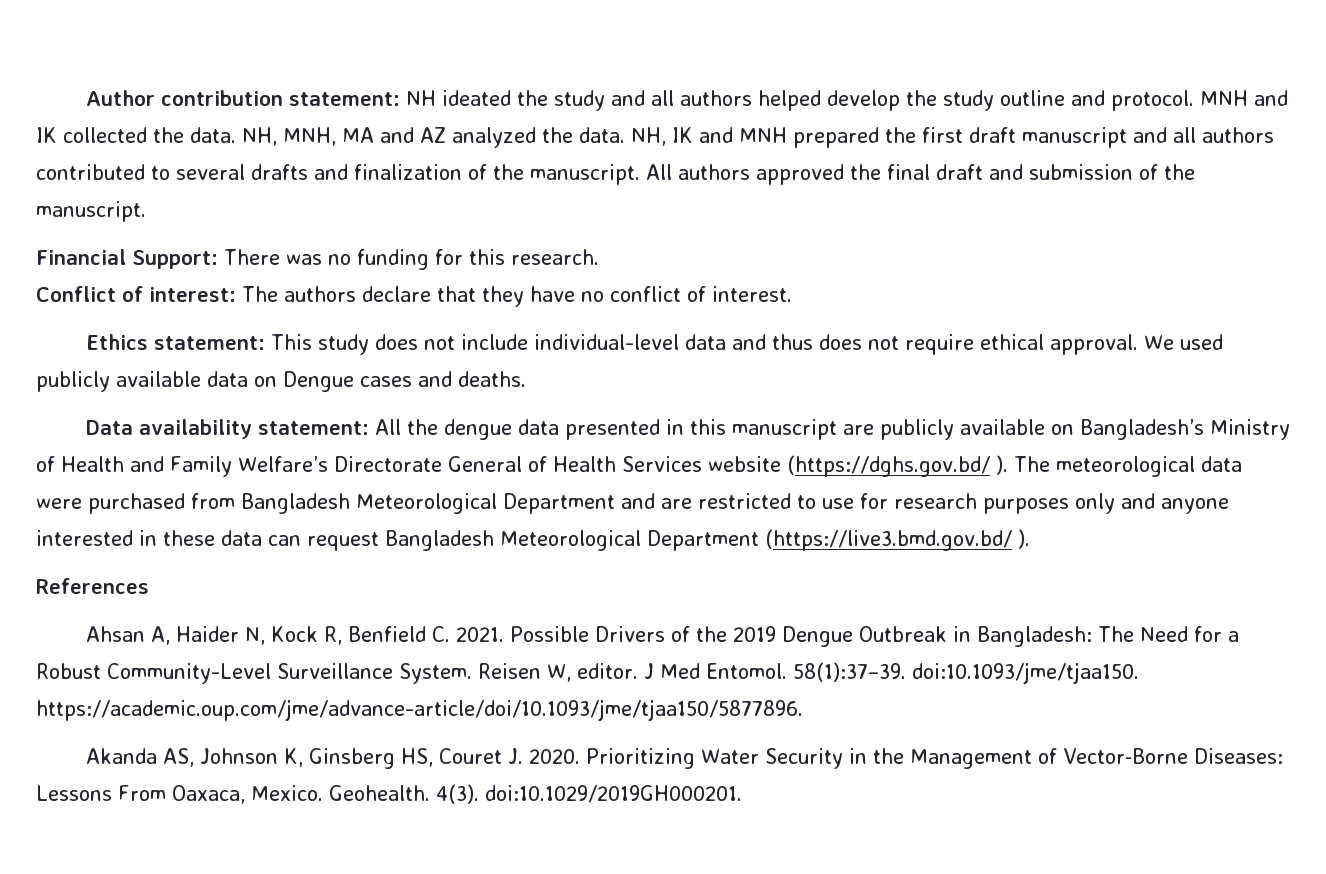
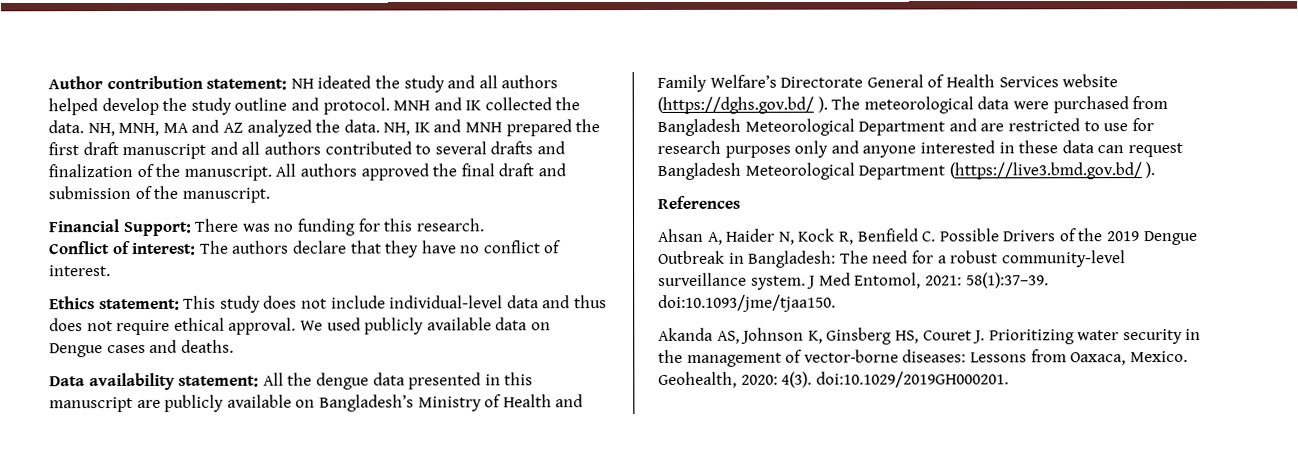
[455,627,504,642] 2021. -> (937, 236) none
[1139,626,1188,642] Need -> [872,250,909,264] need
[36,663,787,684] Robust Community-Level Surveillance System. Reisen W, editor. J Med Entomol. -> [950,250,1126,268] [658,272,962,290] robust community-level surveillance system. J Med Entomol, 2021:
[36,699,803,721] https://academic.oup.com/jme/advance-article/doi/10.1093/jme/tjaa150/5877896. -> (836, 303) none
[528,748,1283,769] [36,785,430,804] 2020. Prioritizing Water Security in the Management of Vector‐Borne Diseases: Lessons From Oaxaca, Mexico. Geohealth. -> [988,328,1202,345] [658,349,1188,367] [658,371,778,388] Prioritizing water security in the management of vector‐borne diseases: Lessons from Oaxaca, Mexico. Geohealth, 2020:

